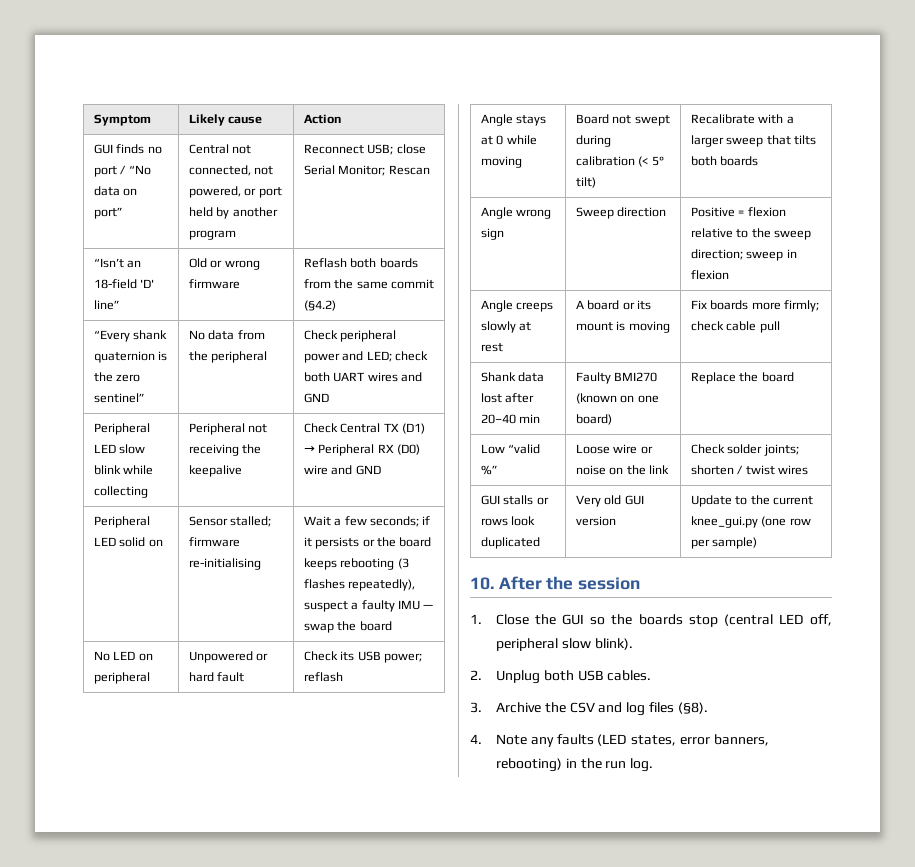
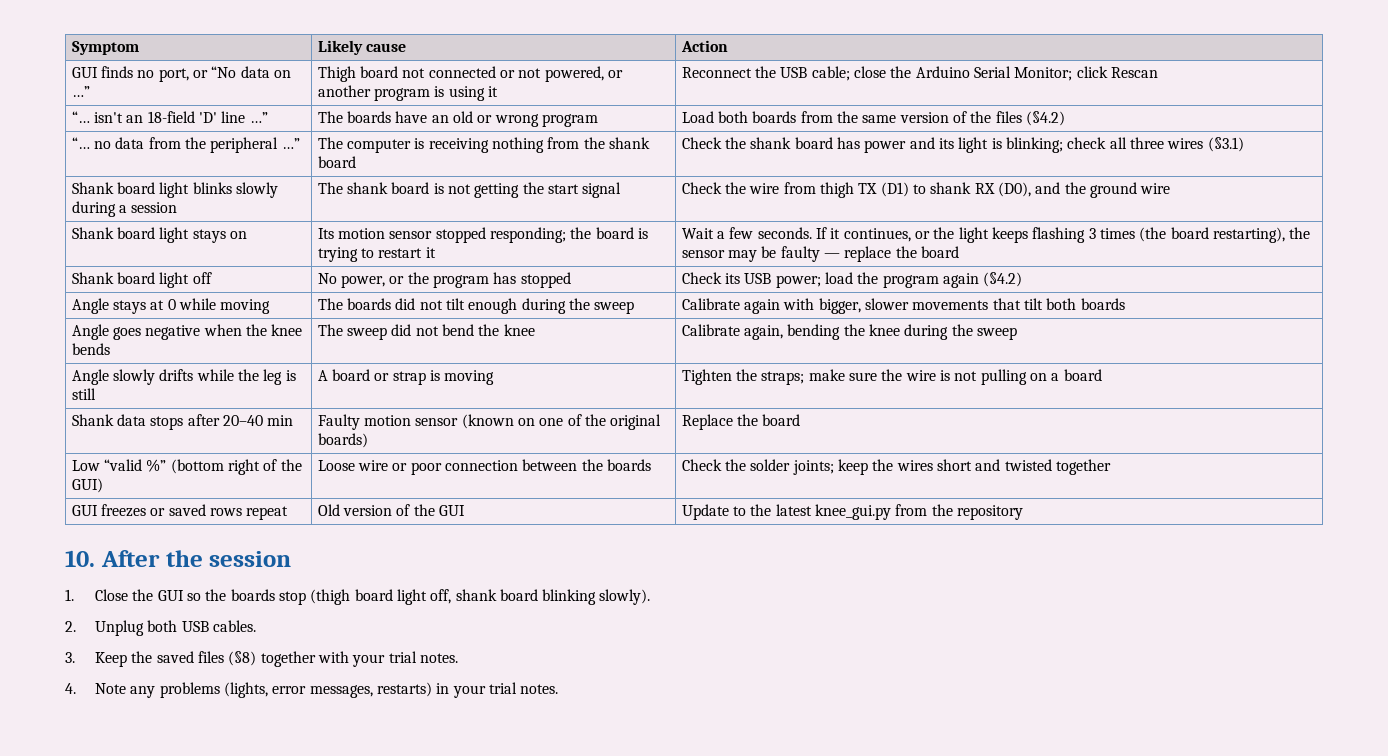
[93,165,127,177] port / -> [158,68,209,82] port, or
[93,207,123,219] [188,144,252,154] [188,165,274,176] [188,186,282,198] [188,207,278,219] [188,230,236,240] [303,144,426,155] port” | Central not connected, not powered, or port held by another program | Reconnect USB; close -> [71,86,90,97] [317,66,624,82] [317,85,499,101] [681,66,970,81] …” | Thigh board not connected or not powered, or another program is using it | Reconnect the USB cable; close the Arduino
(386, 170) none -> [1076,66,1108,78] click
[93,258,124,268] “Isn’t -> [71,111,124,123] “… isn't
[93,300,120,310] [188,258,260,270] [188,279,240,289] [303,258,347,268] line” | Old or wrong firmware | Reflash -> [221,111,268,123] [317,111,599,127] [681,111,714,123] line …” | The boards have an old or wrong program | Load
[390,279,434,289] [303,300,336,311] [93,330,168,342] [93,351,168,363] [93,372,141,382] [93,393,145,403] [188,330,265,340] [188,351,268,363] [303,330,397,342] [303,351,428,363] [303,372,422,382] [303,393,329,403] [93,423,150,435] [93,444,146,454] [93,465,154,475] [93,486,148,498] [188,423,268,435] [188,444,262,456] [188,465,242,477] [303,423,425,434] [303,444,420,456] [303,465,381,475] [93,516,150,528] [93,537,163,547] [188,516,272,527] [188,537,240,547] [188,558,261,570] [303,516,431,527] [303,537,432,549] [303,558,409,570] [303,579,416,591] [303,600,434,612] [303,621,392,633] [93,651,153,661] [93,672,150,684] [188,651,269,663] [188,672,245,682] commit (§4.2) // “Every shank quaternion is the zero sentinel” | No data from the peripheral | Check peripheral power and LED; check both UART wires and GND // Peripheral LED slow blink while collecting | Peripheral not receiving the keepalive | Check Central TX (D1) → Peripheral RX (D0) wire and GND // Peripheral LED solid on | Sensor stalled; firmware re-initialising | Wait a few seconds; if it persists or the board keeps rebooting (3 flashes repeatedly), suspect a faulty IMU — swap the board // No LED on peripheral | Unpowered or hard fault -> [899,111,1065,126] [71,137,300,153] [317,137,651,153] [317,156,356,168] [681,137,1244,153] [71,182,279,198] [71,201,178,217] [317,182,622,198] [681,182,1171,198] [71,227,248,243] [317,227,649,243] [317,247,436,262] [681,227,1311,243] [681,246,960,262] [71,272,212,288] [317,272,571,288] version of the files (§4.2) // “… no data from the peripheral …” | The computer is receiving nothing from the shank board | Check the shank board has power and its light is blinking; check all three wires (§3.1) // Shank board light blinks slowly during a session | The shank board is not getting the start signal | Check the wire from thigh TX (D1) to shank RX (D0), and the ground wire // Shank board light stays on | Its motion sensor stopped responding; the board is trying to restart it | Wait a few seconds. If it continues, or the light keeps flashing 3 times (the board restarting), the sensor may be faulty — replace the board // Shank board light off | No power, or the program has stopped
[303,672,343,682] reflash -> [825,272,1023,288] load the program again (§4.2)
[575,114,670,126] [575,135,611,147] [575,156,664,167] [575,177,596,188] [690,114,794,124] [690,135,816,147] [690,156,759,166] [480,207,552,219] [480,228,504,240] [575,207,667,219] [690,207,786,217] [690,228,811,240] [690,249,797,261] [690,270,729,280] [480,300,554,312] [480,321,532,333] [480,343,503,352] Board not swept during calibration (< 5° tilt) | Recalibrate with a larger sweep that tilts both boards // Angle wrong sign | Sweep direction | Positive = flexion relative to the sweep direction; sweep in flexion // Angle creeps slowly at rest -> [317,298,635,314] [681,298,1125,314] [71,324,303,340] [71,343,110,355] [317,324,535,340] [681,324,1018,340] [71,369,296,385] [71,388,96,400] The boards did not tilt enough during the sweep | Calibrate again with bigger, slower movements that tilt both boards // Angle goes negative when the knee bends | The sweep did not bend the knee | Calibrate again, bending the knee during the sweep // Angle slowly drifts while the leg is still
[636,300,651,310] [575,322,613,331] its mount -> [392,371,426,385] strap
[690,300,819,312] [690,321,780,333] Fix boards more firmly; check cable pull -> [681,369,1102,385] Tighten the straps; make sure the wire is not pulling on a board
[480,393,502,403] lost -> [150,416,184,430] stops
[614,372,658,382] BMI270 -> [364,415,459,426] motion sensor
[575,414,612,425] board) -> [567,414,662,430] [317,433,368,448] of the original boards)
[575,444,653,454] [575,465,669,475] [690,444,725,454] | Loose wire or noise on the link | Check -> [170,459,302,475] [71,478,103,493] [317,459,652,475] [681,459,747,471] (bottom right of the GUI) | Loose wire or poor connection between the boards | Check the
[690,465,808,475] [480,495,549,505] [480,516,536,526] [480,537,540,549] [575,495,644,507] [575,516,616,526] shorten / twist wires // GUI stalls or rows look duplicated | Very old GUI version -> [838,459,1111,475] [71,504,289,520] [317,504,466,516] keep the wires short and twisted together // GUI freezes or saved rows repeat | Old version of the GUI
[772,496,813,505] [690,516,811,528] [690,537,758,549] current knee_gui.py (one row per sample) -> [775,504,1024,520] latest knee_gui.py from the repository
[723,614,832,626] [496,638,633,651] (central LED off, peripheral slow blink). -> [310,589,651,605] (thigh board light off, shank board blinking slowly).
[496,702,708,716] [470,734,769,747] [496,758,654,772] Archive the CSV and log files (§8). // 4. Note any faults (LED states, error banners, rebooting) in the run log. -> [95,651,458,667] [65,682,559,698] Keep the saved files (§8) together with your trial notes. // 4. Note any problems (lights, error messages, restarts) in your trial notes.

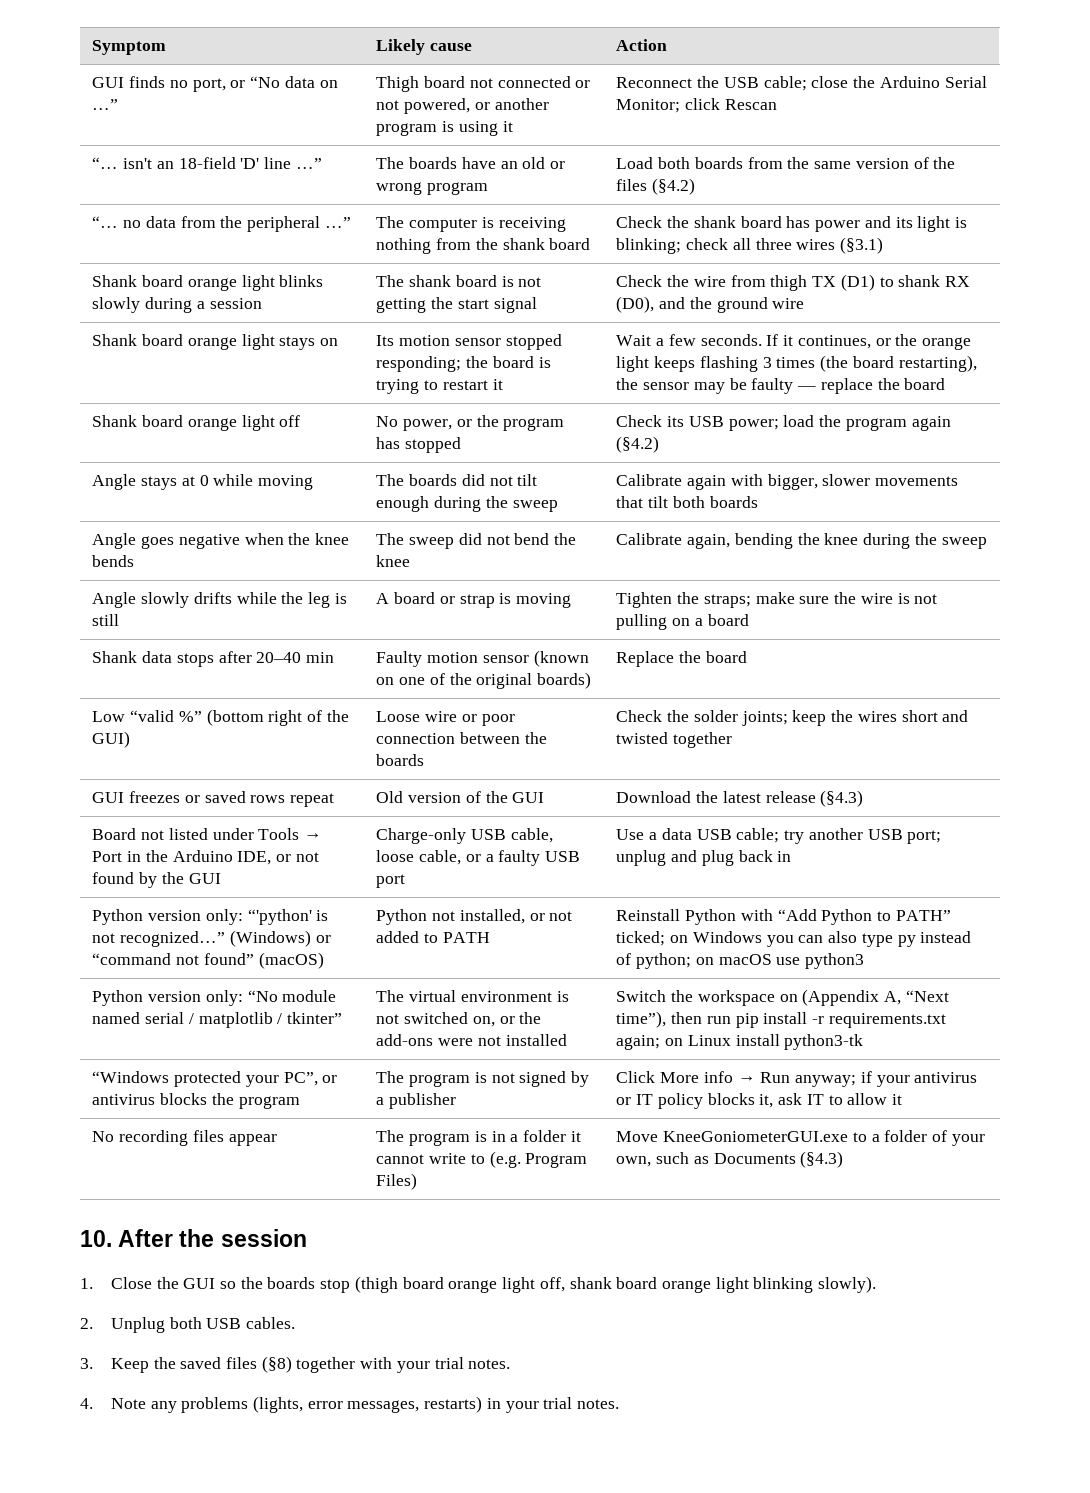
(156, 188) none -> [187,278,237,291] orange
(156, 233) none -> [187,337,237,350] orange
(955, 233) none -> [922,337,972,350] orange
(156, 278) none -> [187,418,237,431] orange
[681,504,1024,520] Update to the latest knee_gui.py from the repository -> [616,790,864,807] [92,828,323,840] [92,850,319,865] [92,872,221,888] [376,828,553,844] [376,850,581,866] [376,874,406,888] [616,828,942,844] [616,850,792,866] [92,909,329,925] [92,930,331,947] [92,952,324,969] [376,909,573,925] [376,931,490,943] [616,909,951,925] [616,931,972,947] [616,953,865,969] [92,990,337,1006] [92,1012,343,1028] [376,990,569,1002] [376,1012,542,1027] [376,1034,567,1046] [616,989,949,1006] [616,1011,946,1028] [616,1034,864,1050] [92,1071,338,1087] [92,1093,300,1109] [376,1071,590,1087] [376,1093,457,1109] [616,1071,978,1087] [616,1093,903,1109] [92,1130,277,1146] [376,1130,581,1146] [376,1151,588,1168] [376,1173,418,1190] [616,1130,985,1146] [616,1151,844,1168] Download the latest release (§4.3) // Board not listed under Tools → Port in the Arduino IDE, or not found by the GUI | Charge-only USB cable, loose cable, or a faulty USB port | Use a data USB cable; try another USB port; unplug and plug back in // Python version only: “'python' is not recognized…” (Windows) or “command not found” (macOS) | Python not installed, or not added to PATH | Reinstall Python with “Add Python to PATH” ticked; on Windows you can also type py instead of python; on macOS use python3 // Python version only: “No module named serial / matplotlib / tkinter” | The virtual environment is not switched on, or the add-ons were not installed | Switch the workspace on (Appendix A, “Next time”), then run pip install -r requirements.txt again; on Linux install python3-tk // “Windows protected your PC”, or antivirus blocks the program | The program is not signed by a publisher | Click More info → Run anyway; if your antivirus or IT policy blocks it, ask IT to allow it // No recording files appear | The program is in a folder it cannot write to (e.g. Program Files) | Move KneeGoniometerGUI.exe to a folder of your own, such as Documents (§4.3)
(393, 595) none -> [448,1280,498,1293] orange
(538, 595) none -> [661,1277,749,1293] orange light

